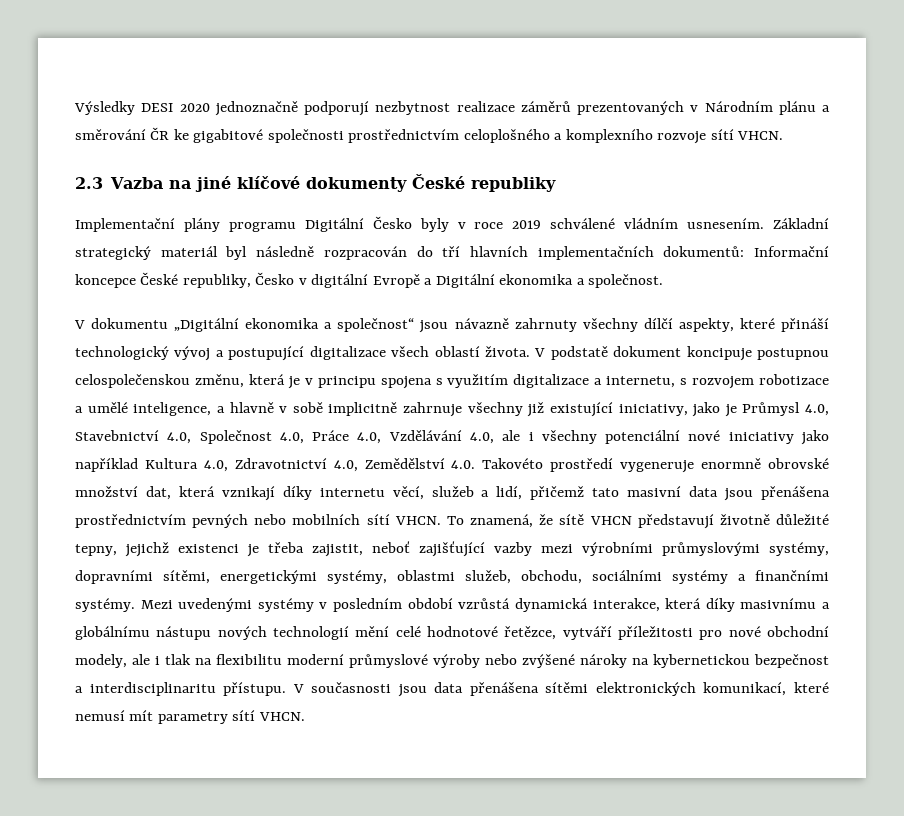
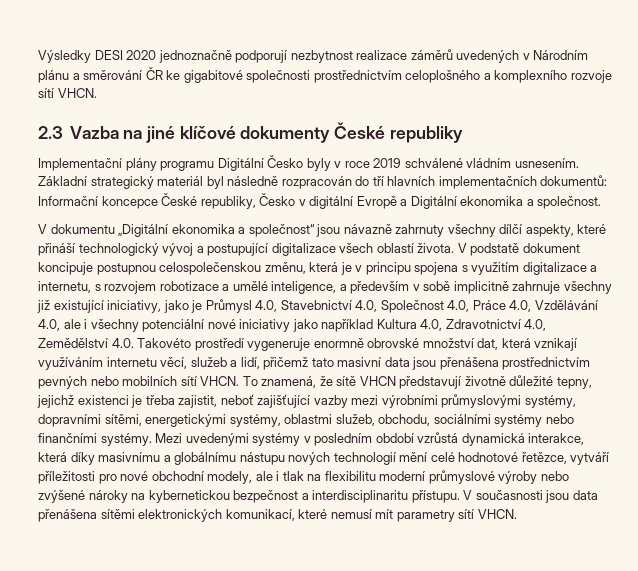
[577,101,684,115] prezentovaných -> [456,50,520,63] uvedených
[229,402,274,413] hlavně -> [350,281,410,294] především
[282,486,312,500] díky -> [38,357,103,370] využíváním
[738,574,746,581] a -> [545,414,574,424] nebo

